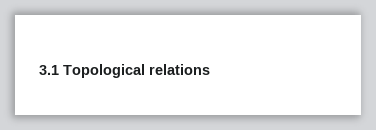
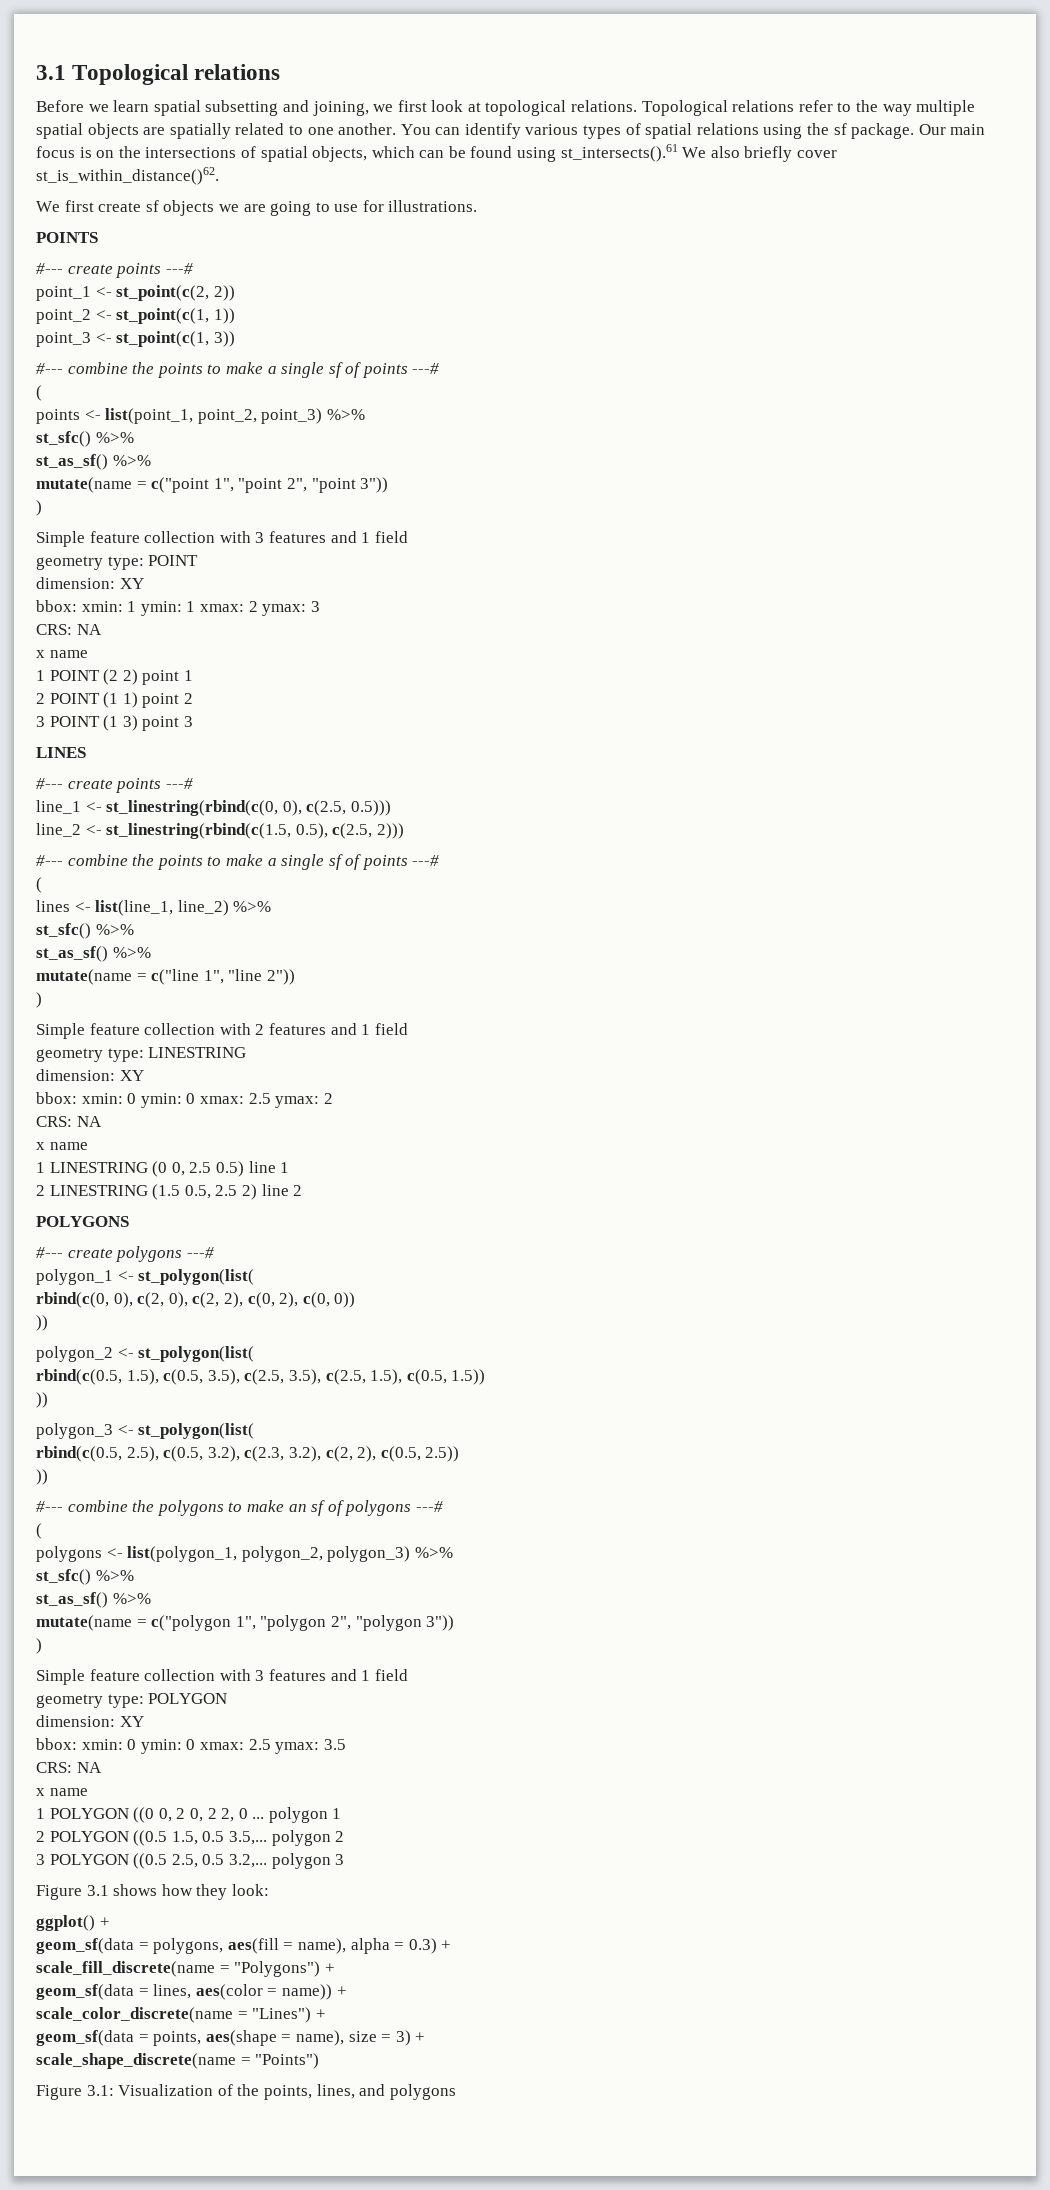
(210, 69) none -> [36,100,976,116] [36,123,986,139] [36,144,838,162] [36,167,219,185] [36,200,478,216] [36,232,98,243] [36,263,193,278] [36,285,235,301] [36,308,235,324] [36,331,235,347] [36,362,440,378] [36,385,42,401] [36,408,365,424] [36,431,134,447] [36,454,151,470] [36,477,389,493] [36,500,42,516] [36,531,408,547] [36,555,199,570] [36,577,144,589] [36,600,320,616] [36,624,102,635] [36,650,88,658] [36,669,193,685] [36,692,193,708] [36,715,193,731] [36,747,86,758] [36,778,193,793] [36,800,391,816] [36,823,404,839] [36,854,440,870] [36,877,42,893] [36,900,272,916] [36,923,134,939] [36,946,151,962] [36,969,295,985] [36,992,42,1008] [36,1023,408,1039] [36,1047,247,1062] [36,1069,144,1081] [36,1092,333,1108] [36,1116,102,1127] [36,1142,88,1150] [36,1161,290,1177] [36,1184,303,1200] [36,1216,129,1227] [36,1246,214,1262] [36,1269,255,1285] [36,1292,356,1308] [36,1315,48,1331] [36,1346,255,1362] [36,1369,486,1385] [36,1392,48,1408] [36,1423,255,1439] [36,1446,460,1462] [36,1469,48,1485] [36,1500,443,1516] [36,1523,42,1539] [36,1546,453,1562] [36,1569,134,1585] [36,1592,151,1608] [36,1615,455,1631] [36,1638,42,1654] [36,1669,408,1685] [36,1693,228,1708] [36,1715,144,1727] [36,1738,346,1754] [36,1762,102,1773] [36,1788,88,1796] [36,1807,342,1823] [36,1830,345,1846] [36,1853,345,1869] [36,1884,269,1900] [36,1915,110,1931] [36,1938,452,1954] [36,1961,335,1977] [36,1984,347,2000] [36,2007,326,2023] [36,2030,426,2046] [36,2053,320,2069] [36,2084,456,2100] // Before we learn spatial subsetting and joining, we first look at topological relations. Topological relations refer to the way multiple spatial objects are spatially related to one another. You can identify various types of spatial relations using the sf package. Our main focus is on the intersections of spatial objects, which can be found using st_intersects().61 We also briefly cover st_is_within_distance()62. // We first create sf objects we are going to use for illustrations. // POINTS // #--- create points ---# // point_1 <- st_point(c(2, 2)) // point_2 <- st_point(c(1, 1)) // point_3 <- st_point(c(1, 3)) // #--- combine the points to make a single sf of points ---# // ( // points <- list(point_1, point_2, point_3) %>% // st_sfc() %>% // st_as_sf() %>% // mutate(name = c("point 1", "point 2", "point 3")) // ) // Simple feature collection with 3 features and 1 field // geometry type: POINT // dimension: XY // bbox: xmin: 1 ymin: 1 xmax: 2 ymax: 3 // CRS: NA // x name // 1 POINT (2 2) point 1 // 2 POINT (1 1) point 2 // 3 POINT (1 3) point 3 // LINES // #--- create points ---# // line_1 <- st_linestring(rbind(c(0, 0), c(2.5, 0.5))) // line_2 <- st_linestring(rbind(c(1.5, 0.5), c(2.5, 2))) // #--- combine the points to make a single sf of points ---# // ( // lines <- list(line_1, line_2) %>% // st_sfc() %>% // st_as_sf() %>% // mutate(name = c("line 1", "line 2")) // ) // Simple feature collection with 2 features and 1 field // geometry type: LINESTRING // dimension: XY // bbox: xmin: 0 ymin: 0 xmax: 2.5 ymax: 2 // CRS: NA // x name // 1 LINESTRING (0 0, 2.5 0.5) line 1 // 2 LINESTRING (1.5 0.5, 2.5 2) line 2 // POLYGONS // #--- create polygons ---# // polygon_1 <- st_polygon(list( // rbind(c(0, 0), c(2, 0), c(2, 2), c(0, 2), c(0, 0)) // )) // polygon_2 <- st_polygon(list( // rbind(c(0.5, 1.5), c(0.5, 3.5), c(2.5, 3.5), c(2.5, 1.5), c(0.5, 1.5)) // )) // polygon_3 <- st_polygon(list( // rbind(c(0.5, 2.5), c(0.5, 3.2), c(2.3, 3.2), c(2, 2), c(0.5, 2.5)) // )) // #--- combine the polygons to make an sf of polygons ---# // ( // polygons <- list(polygon_1, polygon_2, polygon_3) %>% // st_sfc() %>% // st_as_sf() %>% // mutate(name = c("polygon 1", "polygon 2", "polygon 3")) // ) // Simple feature collection with 3 features and 1 field // geometry type: POLYGON // dimension: XY // bbox: xmin: 0 ymin: 0 xmax: 2.5 ymax: 3.5 // CRS: NA // x name // 1 POLYGON ((0 0, 2 0, 2 2, 0 ... polygon 1 // 2 POLYGON ((0.5 1.5, 0.5 3.5,... polygon 2 // 3 POLYGON ((0.5 2.5, 0.5 3.2,... polygon 3 // Figure 3.1 shows how they look: // ggplot() + // geom_sf(data = polygons, aes(fill = name), alpha = 0.3) + // scale_fill_discrete(name = "Polygons") + // geom_sf(data = lines, aes(color = name)) + // scale_color_discrete(name = "Lines") + // geom_sf(data = points, aes(shape = name), size = 3) + // scale_shape_discrete(name = "Points") // Figure 3.1: Visualization of the points, lines, and polygons

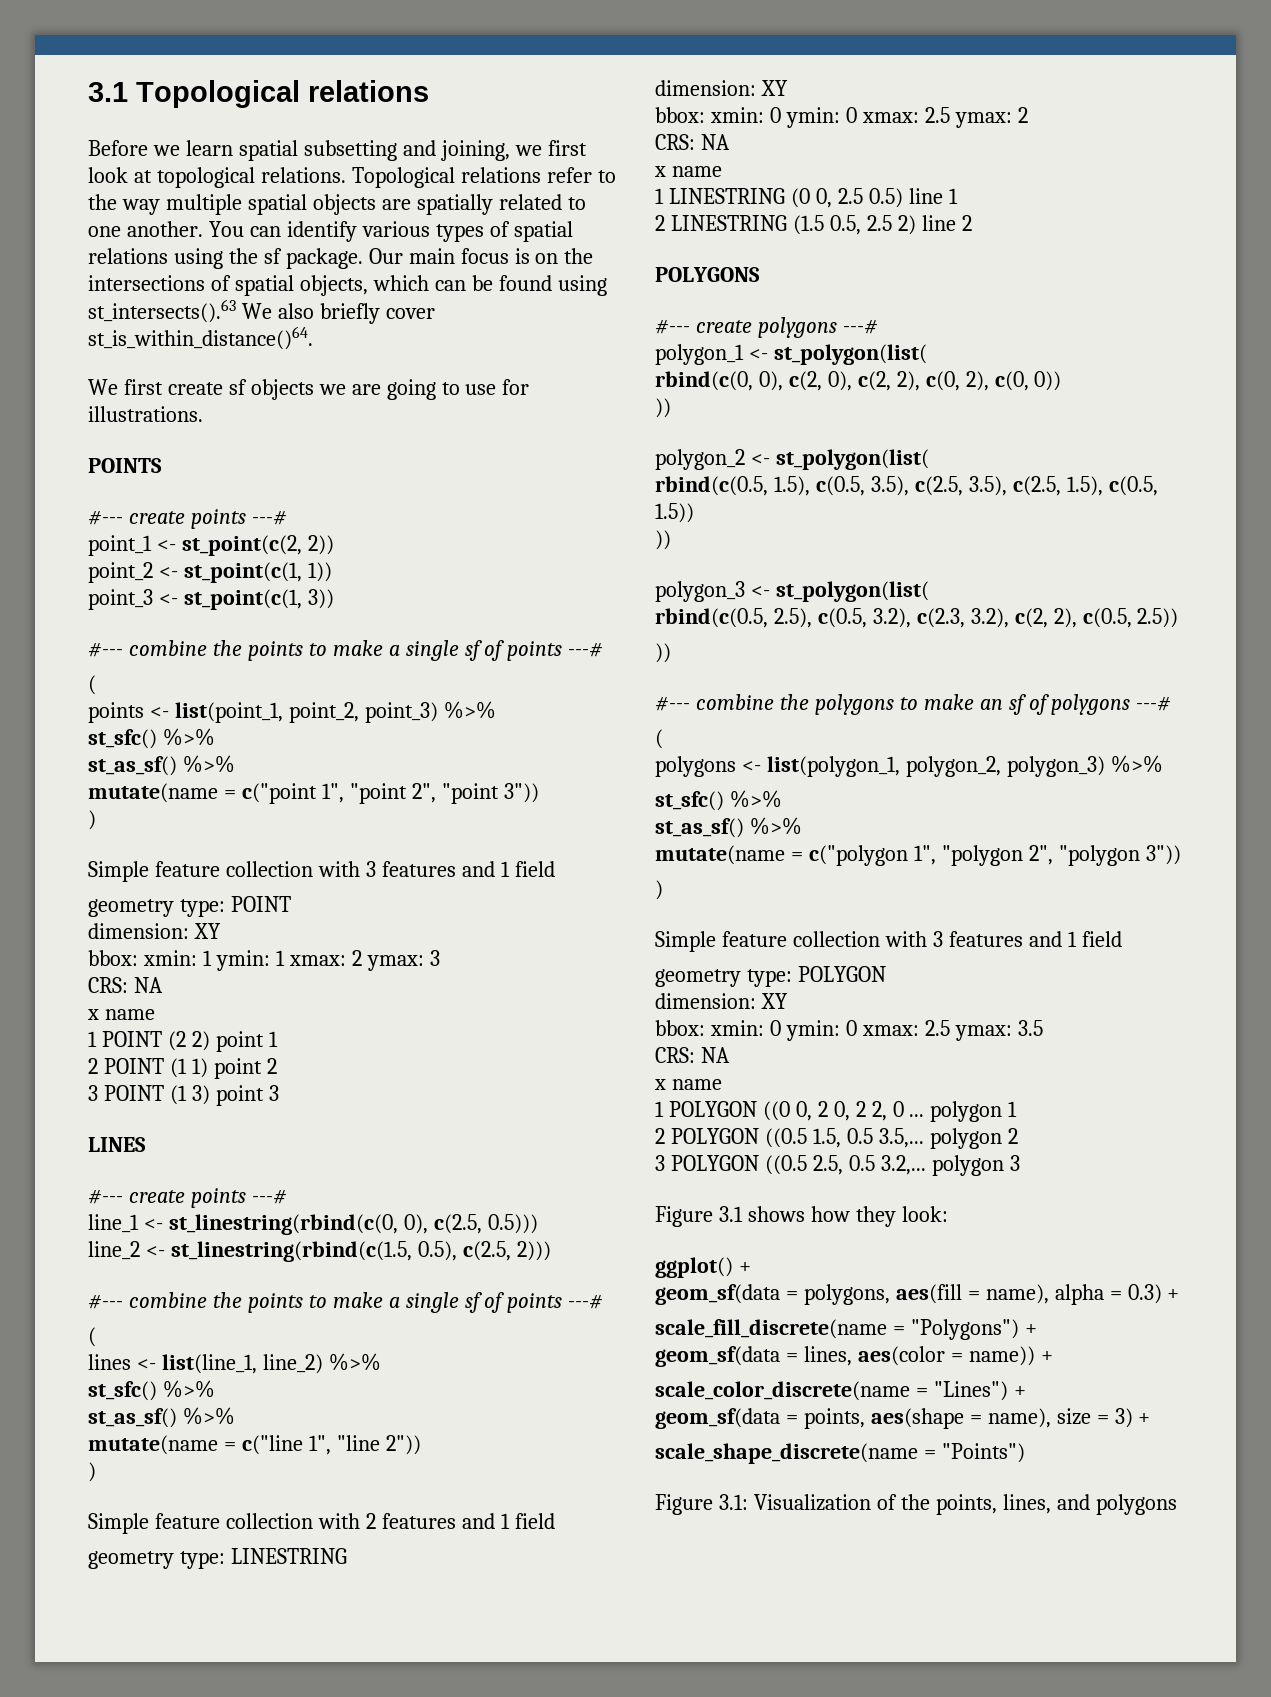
[560,144,678,162] st_intersects().61 -> [88,299,236,323] st_intersects().63
[36,167,219,185] st_is_within_distance()62. -> [88,326,313,350] st_is_within_distance()64.

